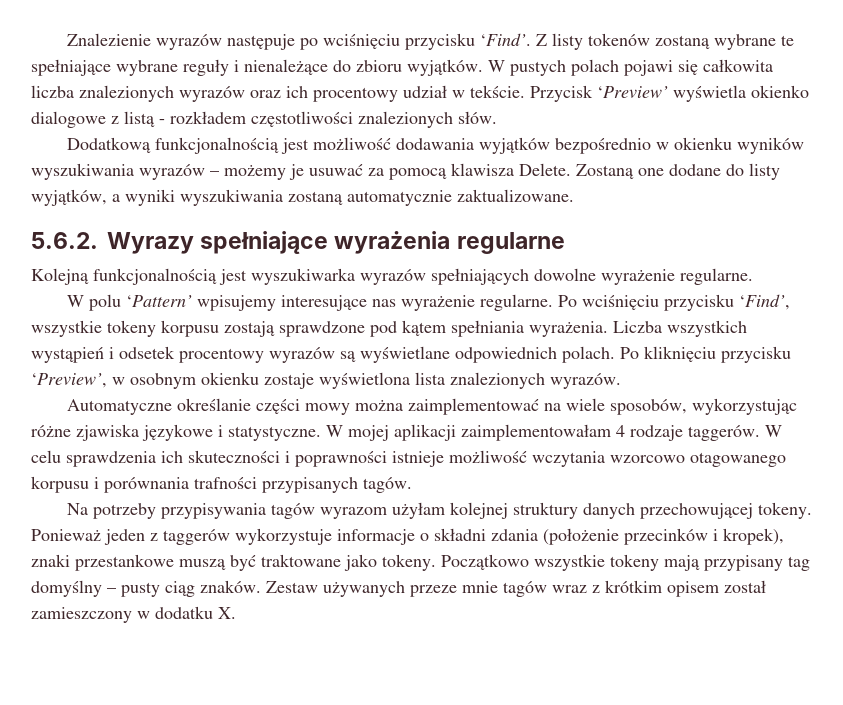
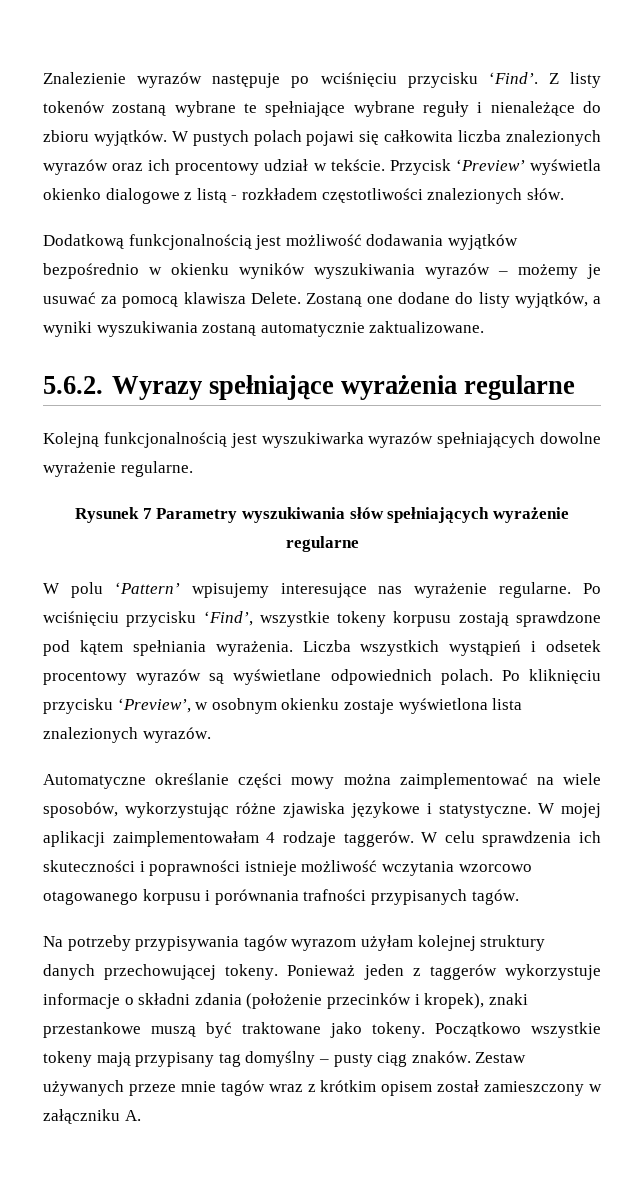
(753, 276) none -> [75,507,569,523] [285,536,359,552] // Rysunek 7 Parametry wyszukiwania słów spełniających wyrażenie regularne
[155,606,236,619] dodatku X. -> [43,1109,141,1124] załączniku A.

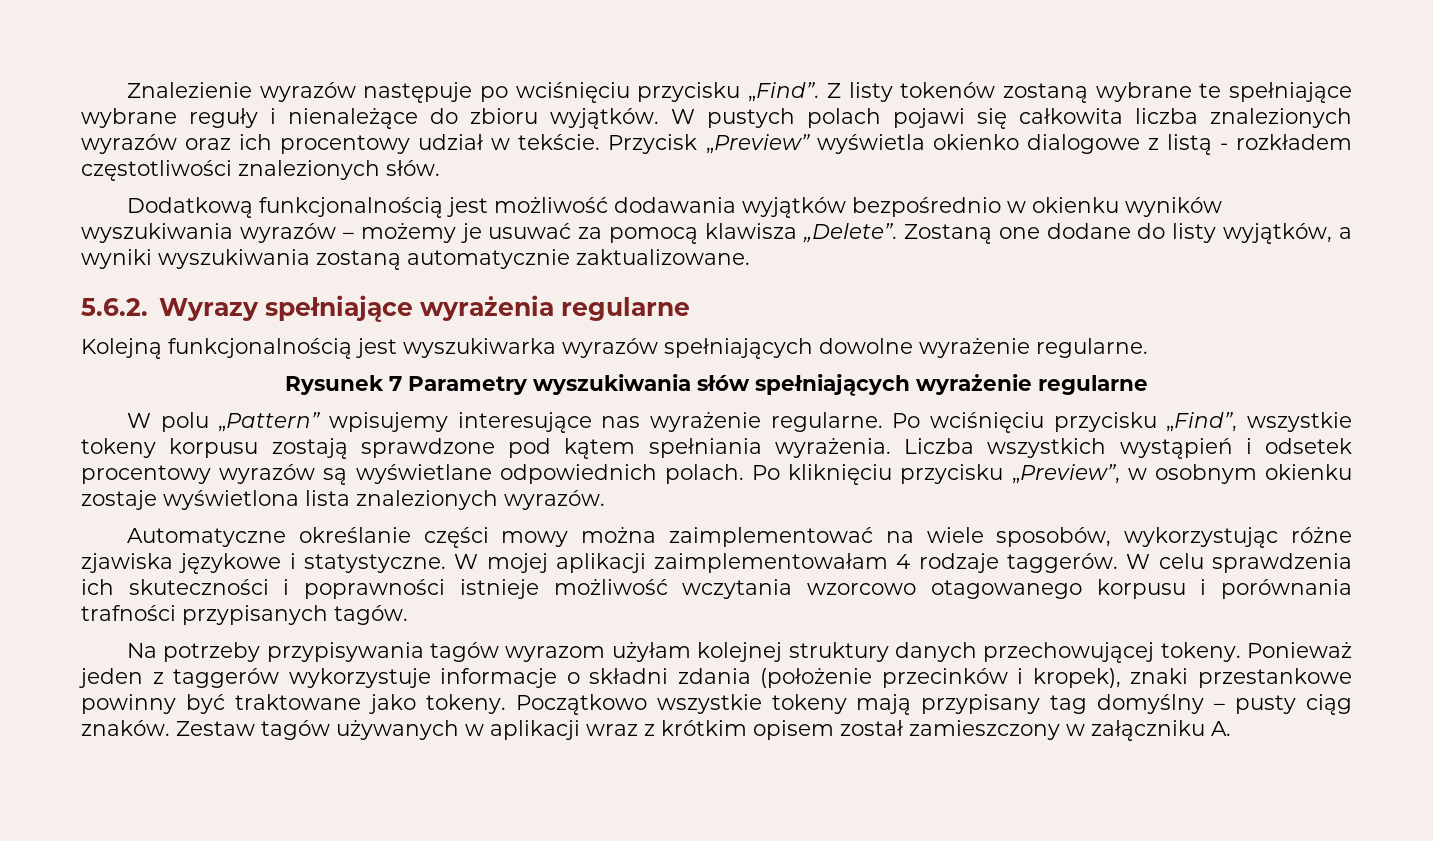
[488,72,538,84] ‘Find’. -> [748,82,820,102] „Find”.
[455,159,525,171] ‘Preview’ -> [705,134,810,154] „Preview”
[250,292,301,304] Delete. -> [802,223,897,243] „Delete”.
[114,582,180,594] ‘Pattern’ -> [218,412,321,432] „Pattern”
[203,611,253,626] ‘Find’, -> [1166,412,1238,432] „Find”,
[117,698,191,713] ‘Preview’, -> [1011,464,1120,484] „Preview”,
[151,1026,196,1037] muszą -> [81,694,176,714] powinny
[43,1080,265,1096] używanych przeze mnie tagów -> [261,719,580,740] tagów używanych w aplikacji

